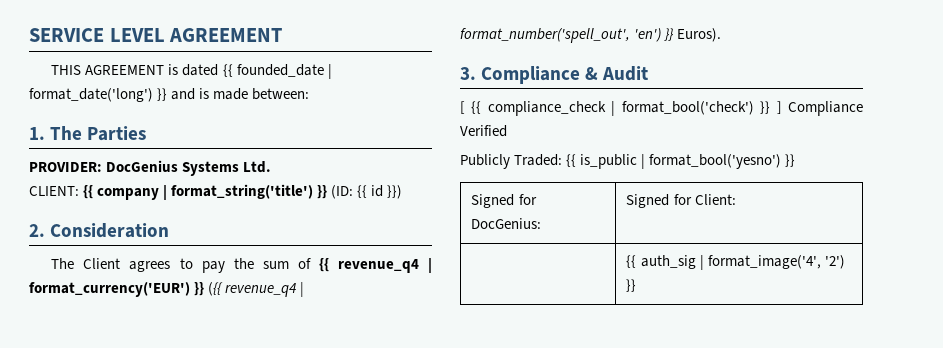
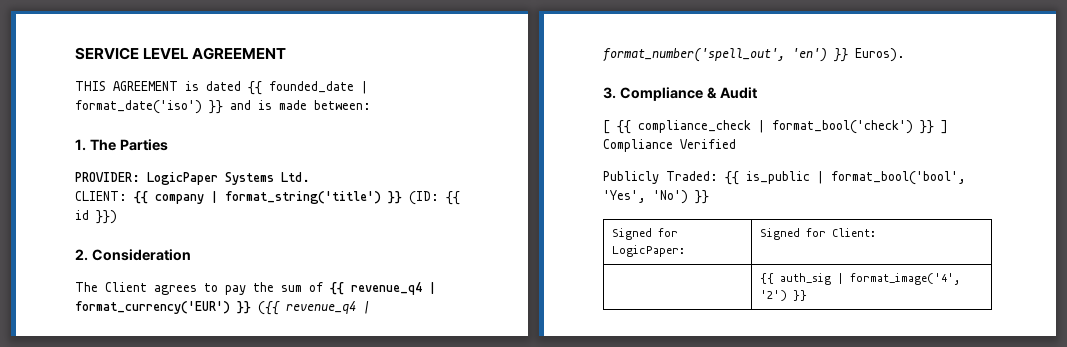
[29,88,153,102] format_date('long') -> [75,100,202,114] format_date('iso')
[106,160,179,172] DocGenius -> [147,172,218,185] LogicPaper
[649,154,782,169] format_bool('yesno') -> [831,171,966,185] [603,190,688,204] format_bool('bool', 'Yes', 'No')
[471,218,542,229] DocGenius: -> [611,245,685,257] LogicPaper:

